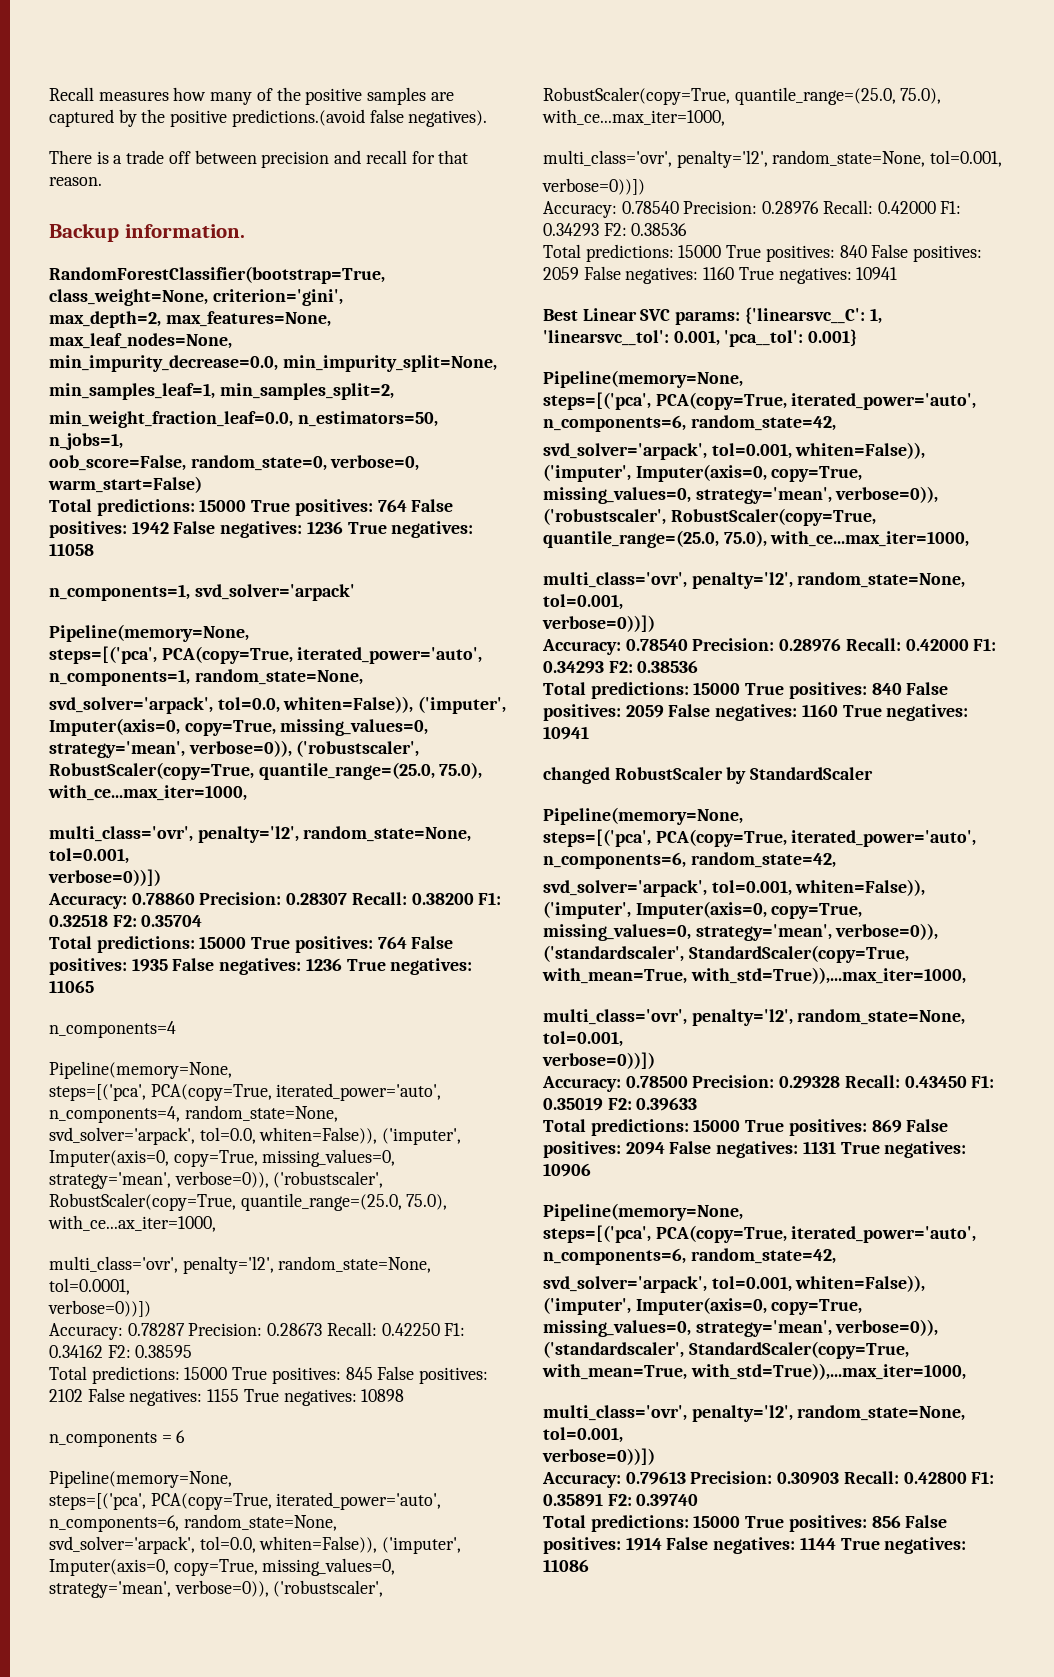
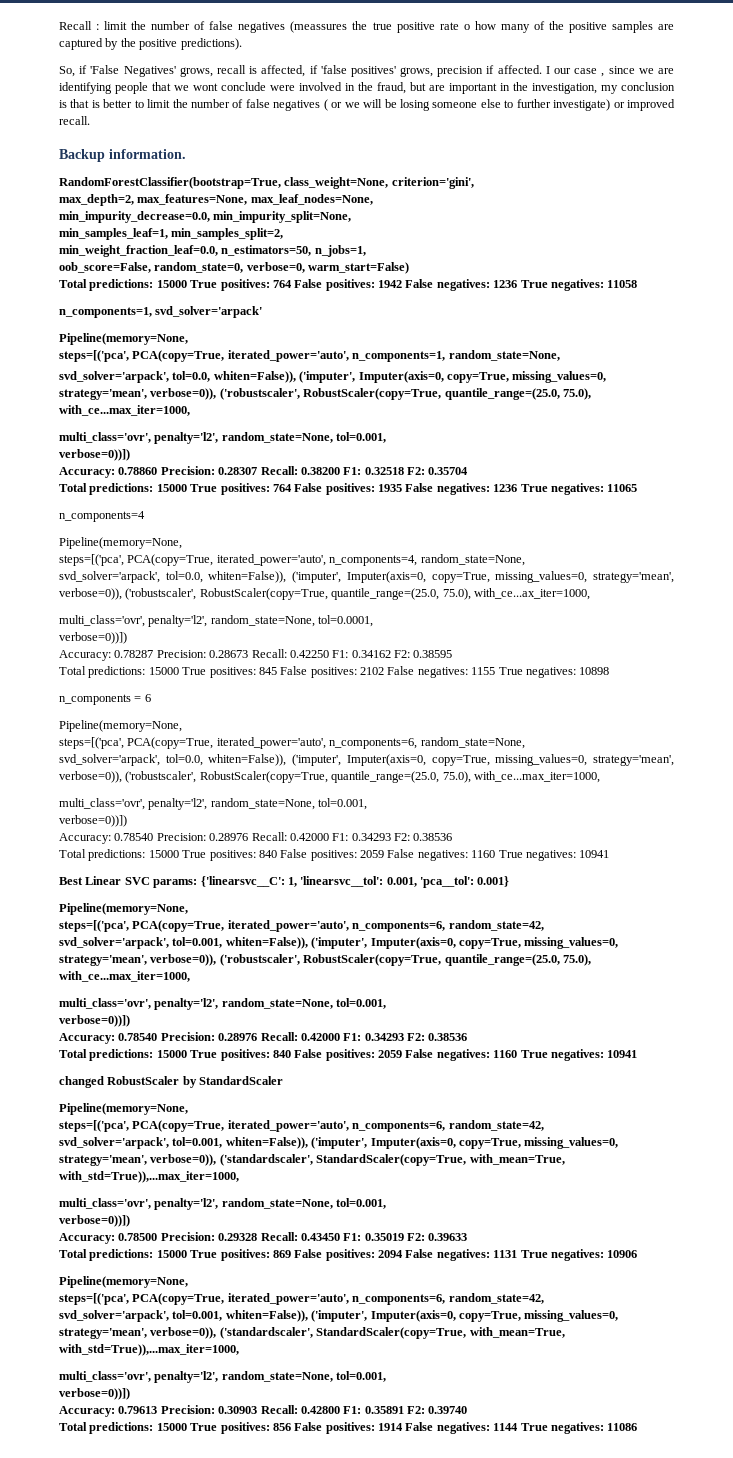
[98,91,169,101] measures -> [96,21,470,33] : limit the number of false negatives (meassures the true positive rate o
[231,109,488,127] [49,150,469,168] [49,177,102,186] predictions.(avoid false negatives). // There is a trade off between precision and recall for that reason. -> [180,38,242,50] [59,65,674,77] [59,82,675,94] [59,99,675,111] [59,116,90,125] predictions). // So, if 'False Negatives' grows, recall is affected, if 'false positives' grows, precision if affected. I our case , since we are identifying people that we wont conclude were involved in the fraud, but are important in the investigation, my conclusion is that is better to limit the number of false negatives ( or we will be losing someone else to further investigate) or improved recall.

